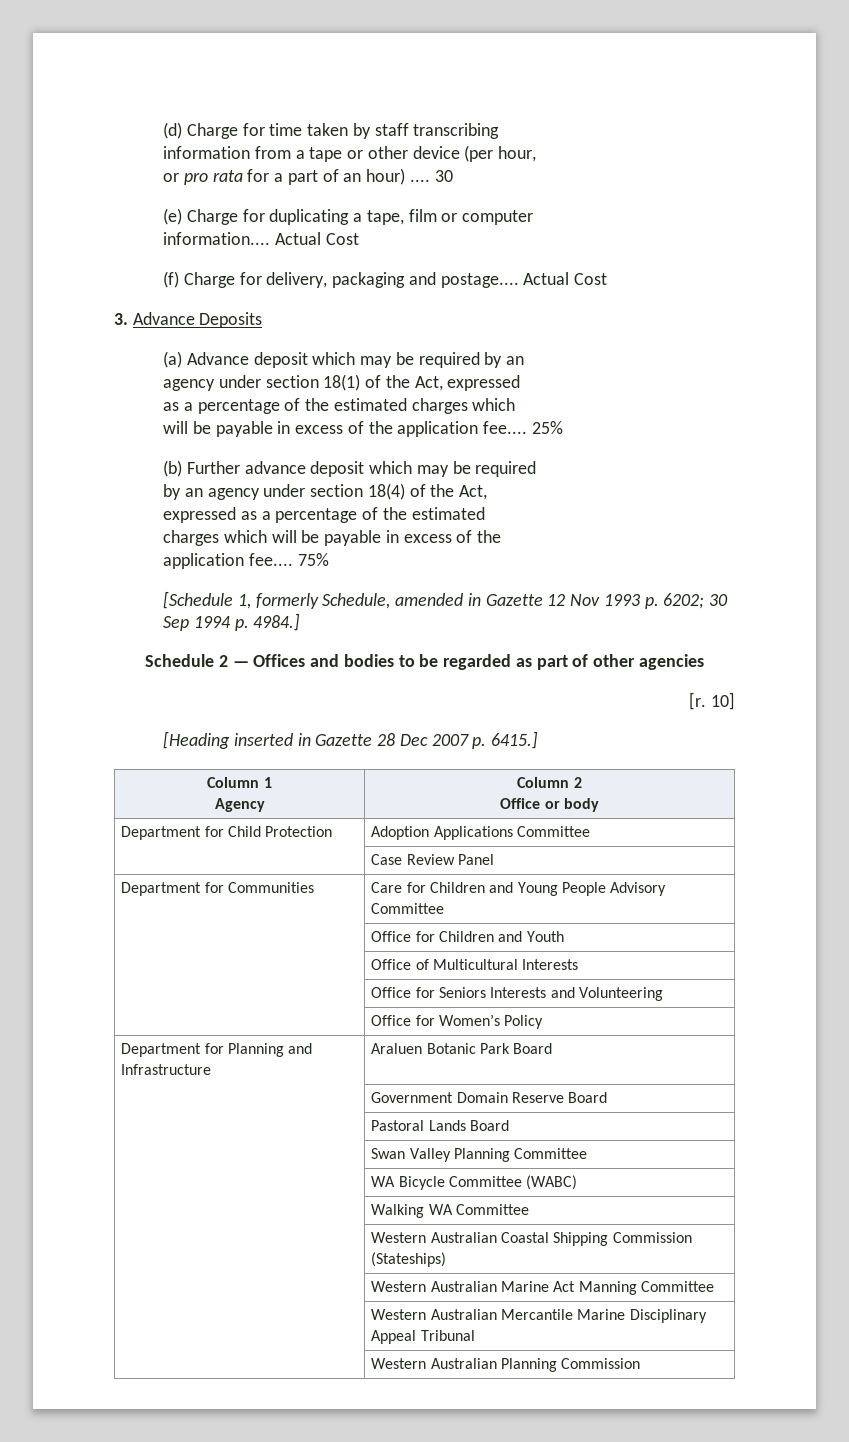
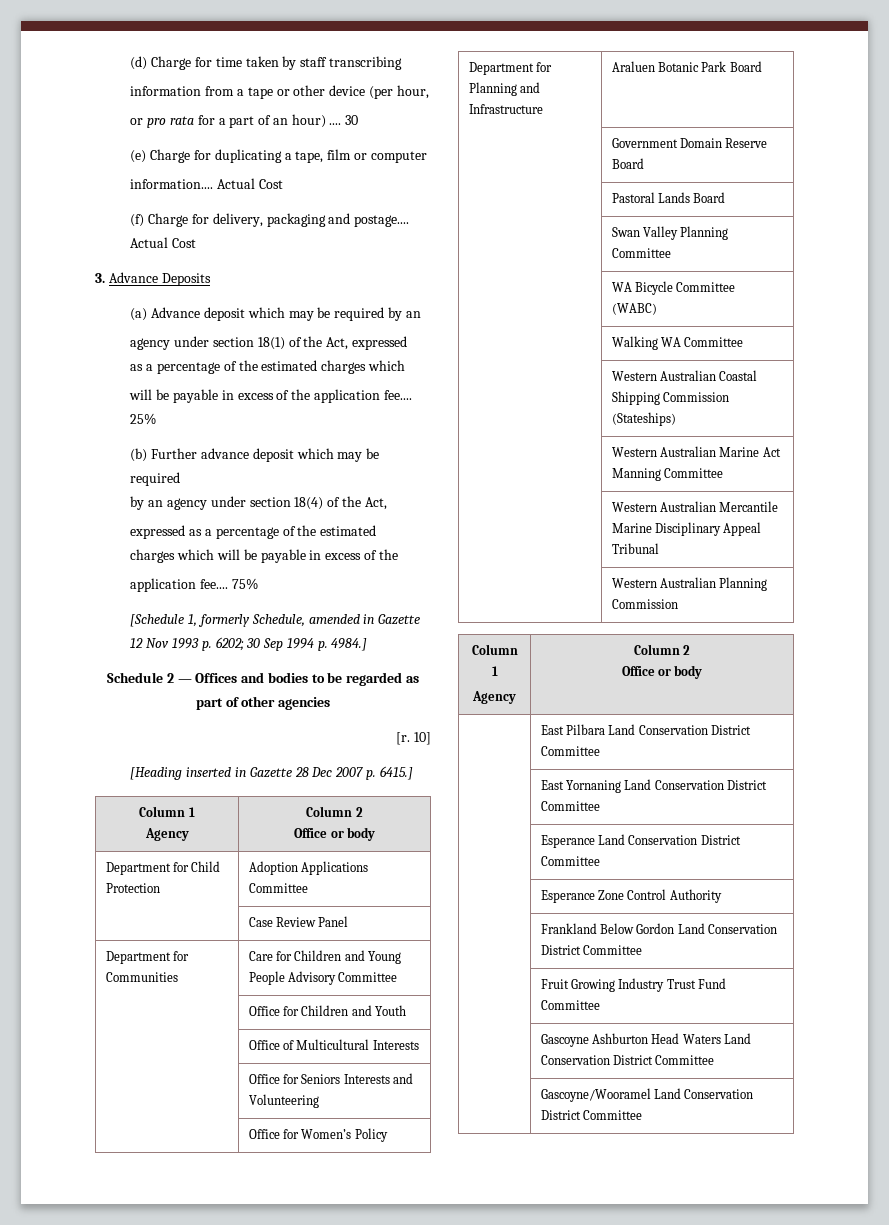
(641, 1363) none -> [471,644,518,655] [491,666,498,676] [472,691,516,704] [633,644,691,655] [621,665,703,679] [540,724,752,735] [540,746,600,756] [540,779,768,793] [540,801,600,811] [540,834,741,848] [540,856,600,866] [540,889,722,903] [540,923,778,934] [540,945,642,955] [540,978,727,992] [540,1000,600,1010] [540,1033,752,1047] [540,1055,715,1065] [540,1088,754,1102] [540,1110,642,1120] // Column 1 // Agency | Column 2 // Office or body // | East Pilbara Land Conservation District Committee // | East Yornaning Land Conservation District Committee // | Esperance Land Conservation District Committee // | Esperance Zone Control Authority // | Frankland Below Gordon Land Conservation District Committee // | Fruit Growing Industry Trust Fund Committee // | Gascoyne Ashburton Head Waters Land Conservation District Committee // | Gascoyne/Wooramel Land Conservation District Committee

